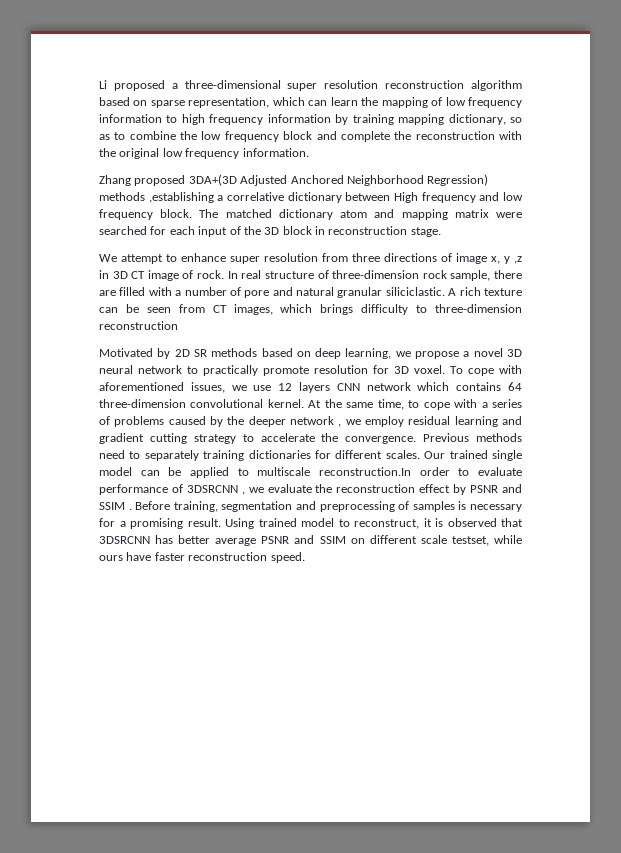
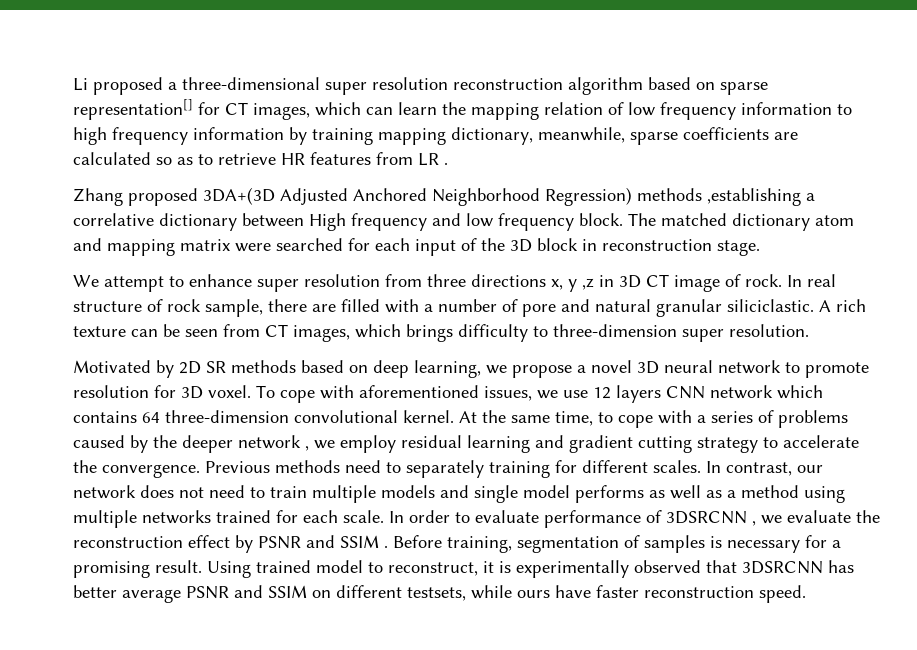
[188,97,270,108] representation, -> [73,99,310,120] representation[] for CT images,
(428, 102) none -> [544,102,603,115] relation
[510,117,522,123] [99,131,522,142] [99,148,309,159] so as to combine the low frequency block and complete the reconstruction with the original low frequency information. -> [538,127,798,145] [73,152,448,166] meanwhile, sparse coefficients are calculated so as to retrieve HR features from LR .
[441,253,487,264] of image -> (546, 280) none
[332,270,420,279] three-dimension -> (163, 305) none
[99,321,178,330] reconstruction -> [682,324,809,342] super resolution.
[203,365,258,376] practically -> (800, 367) none
[248,450,311,459] dictionaries -> (550, 469) none
[424,450,522,461] [99,467,411,478] Our trained single model can be applied to multiscale reconstruction.In -> [706,461,823,476] [73,485,845,503] [73,510,404,528] In contrast, our network does not need to train multiple models and single model performs as well as a method using multiple networks trained for each scale. In
[296,501,395,512] and preprocessing -> (619, 544) none
(443, 522) none -> [516,560,629,578] experimentally
[420,535,489,546] scale testset, -> [407,587,466,601] testsets,

